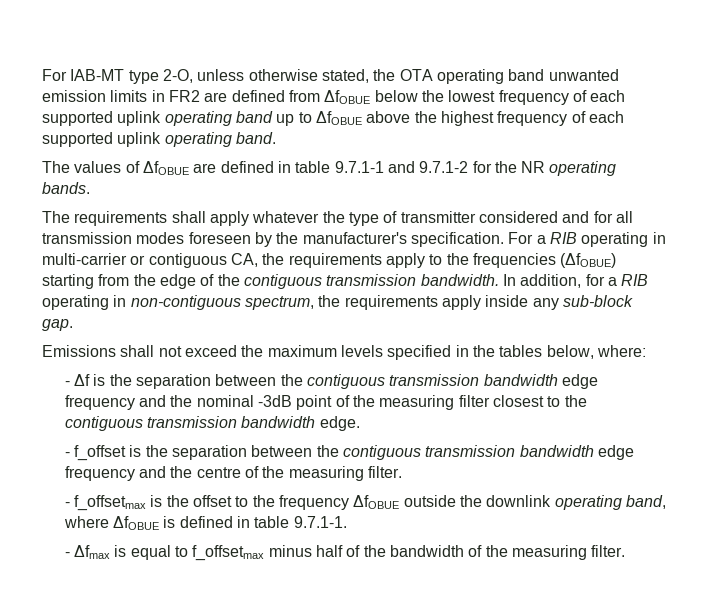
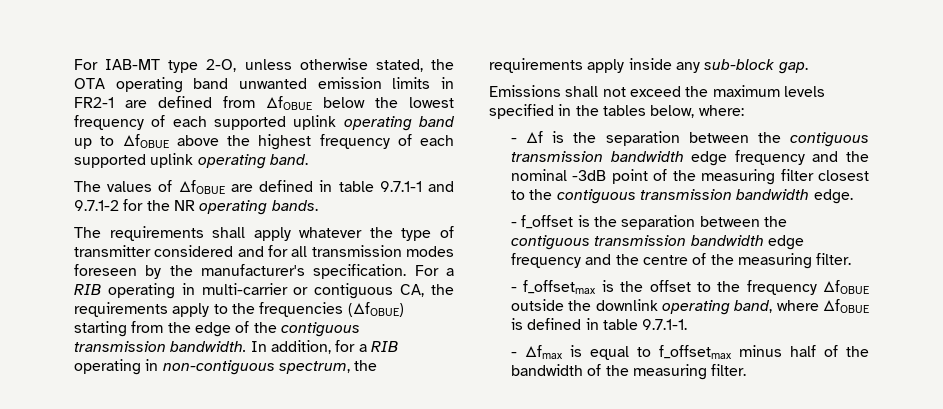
[168,90,200,102] FR2 -> [74,97,114,108] FR2-1

